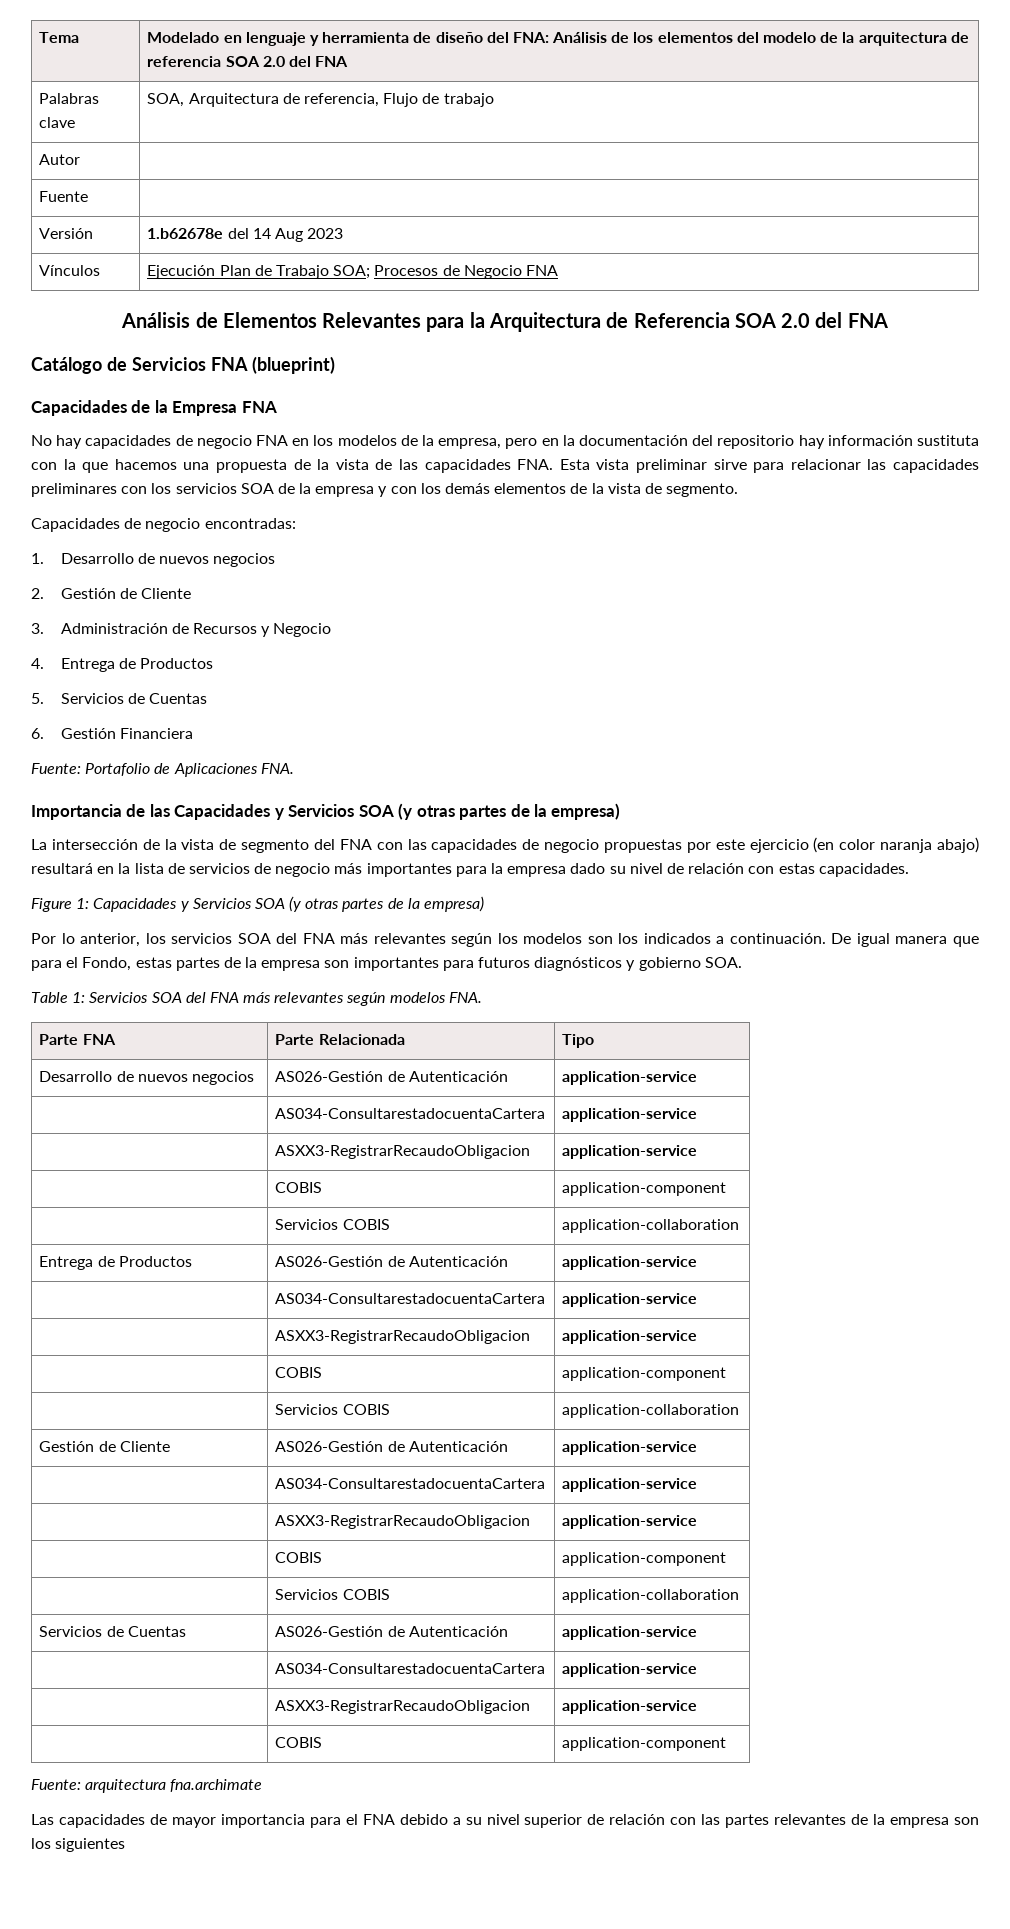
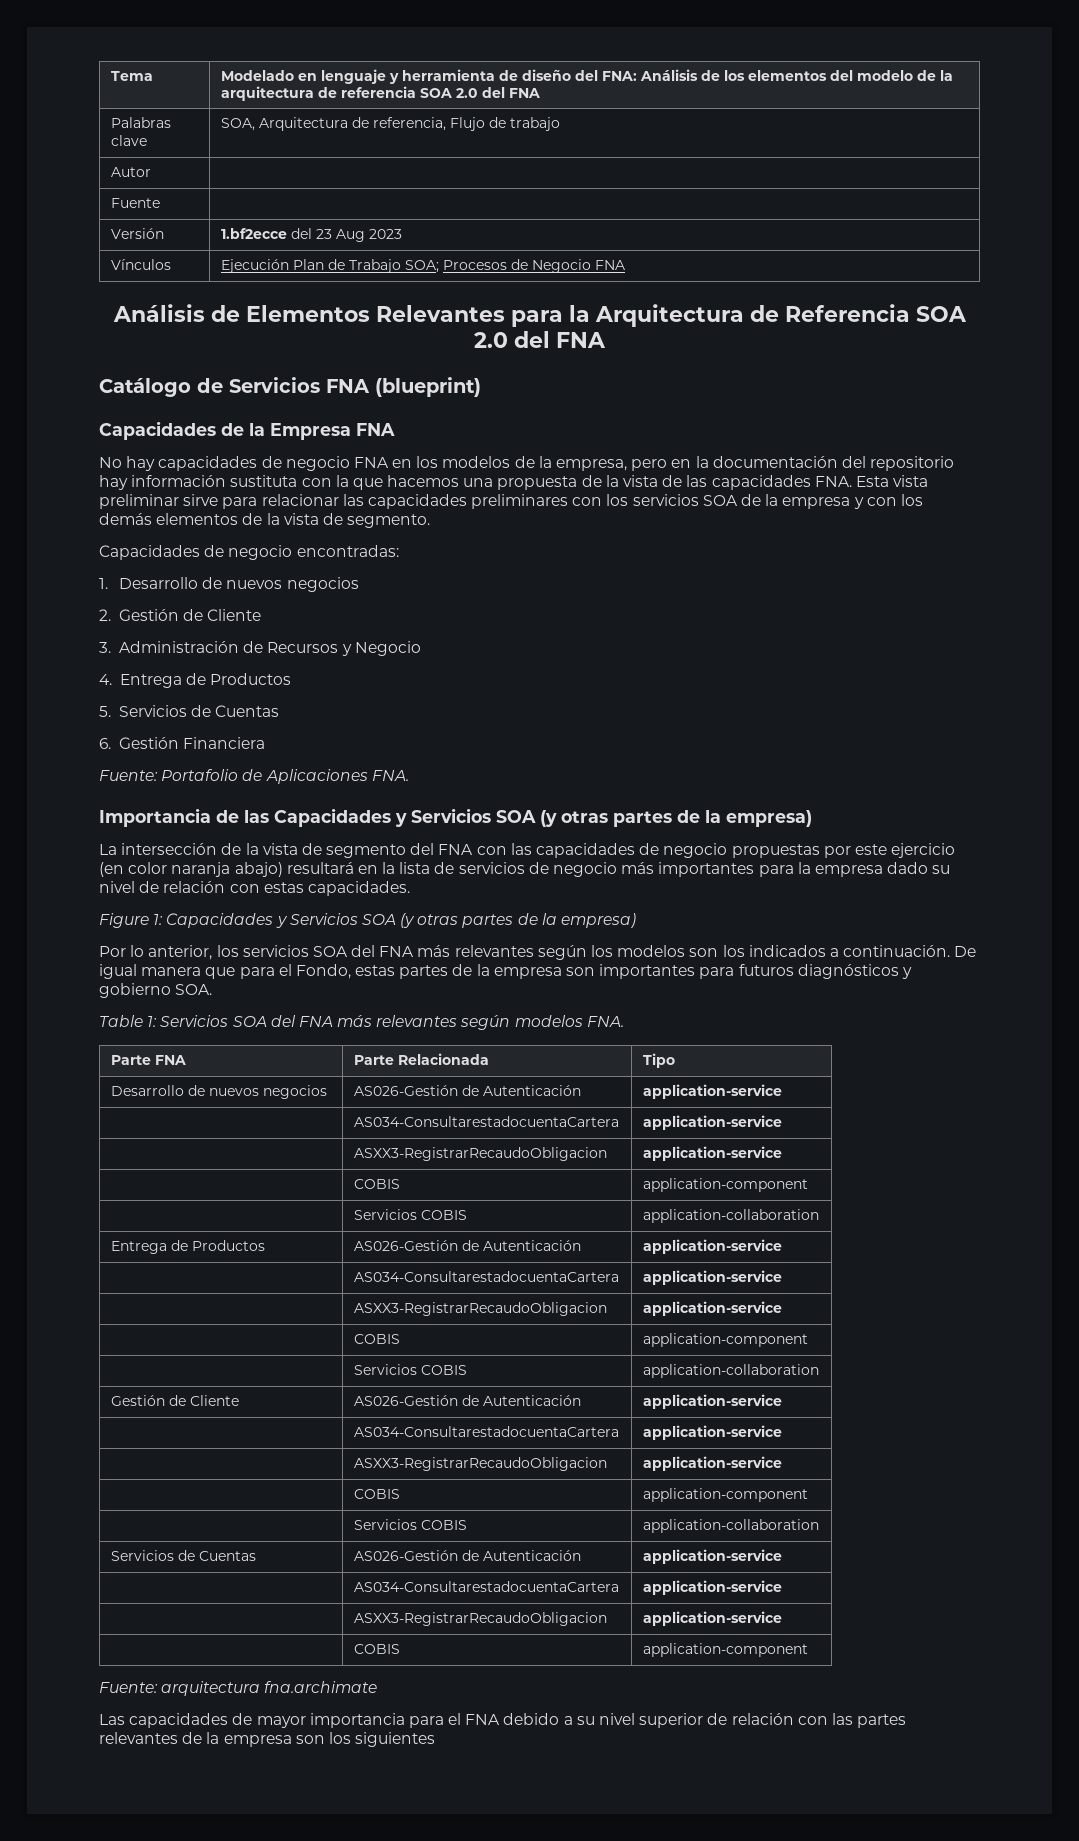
[147,228,271,239] 1.b62678e del 14 -> [220,228,332,239] 1.bf2ecce del 23

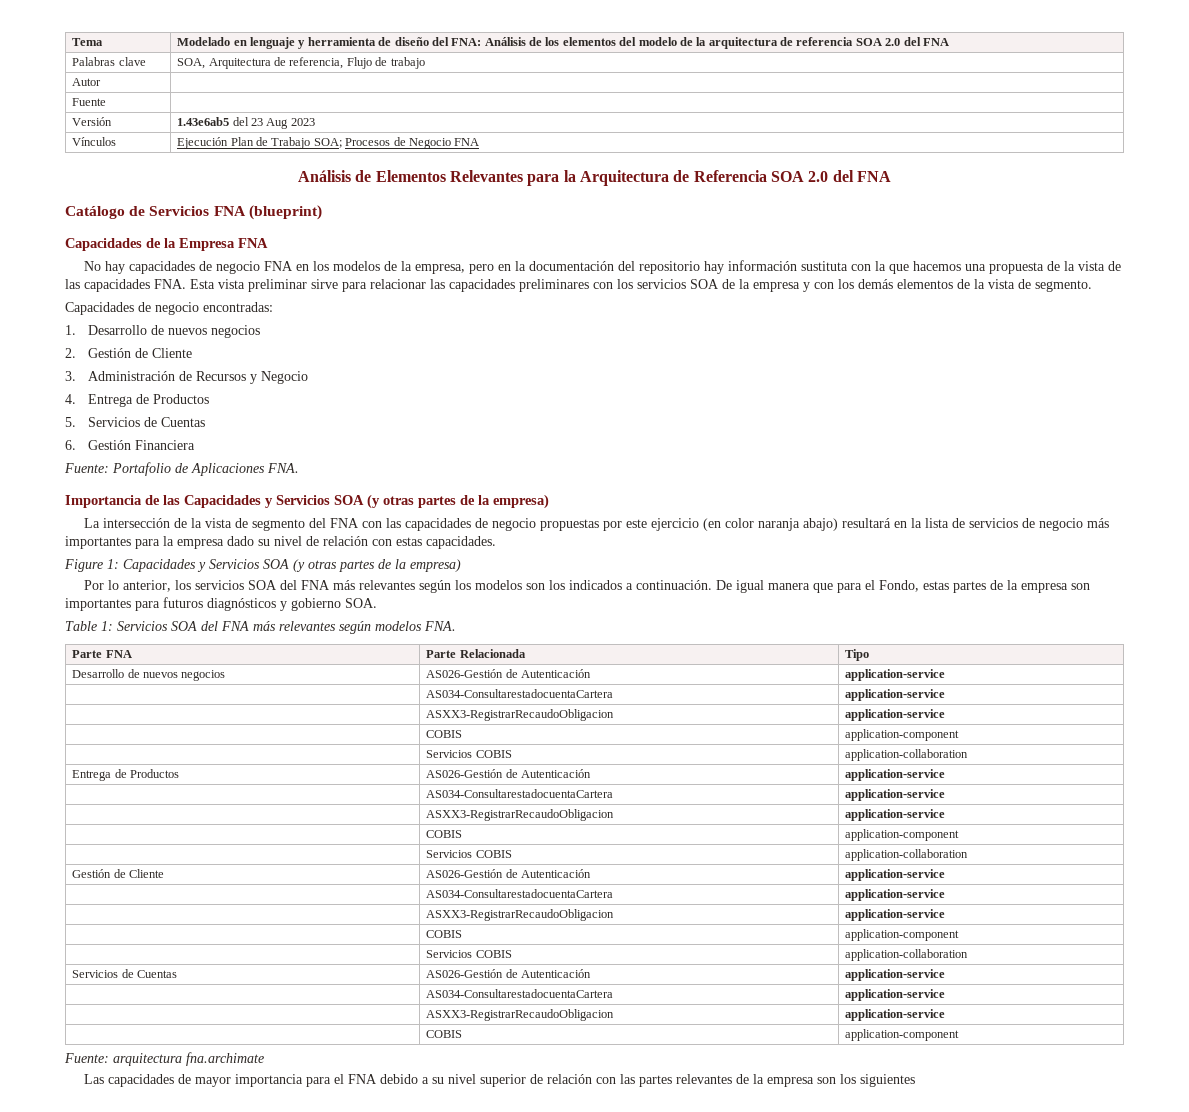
[220,228,287,239] 1.bf2ecce -> [177,117,230,126] 1.43e6ab5

